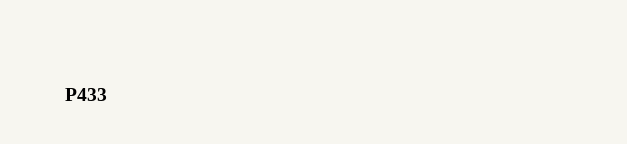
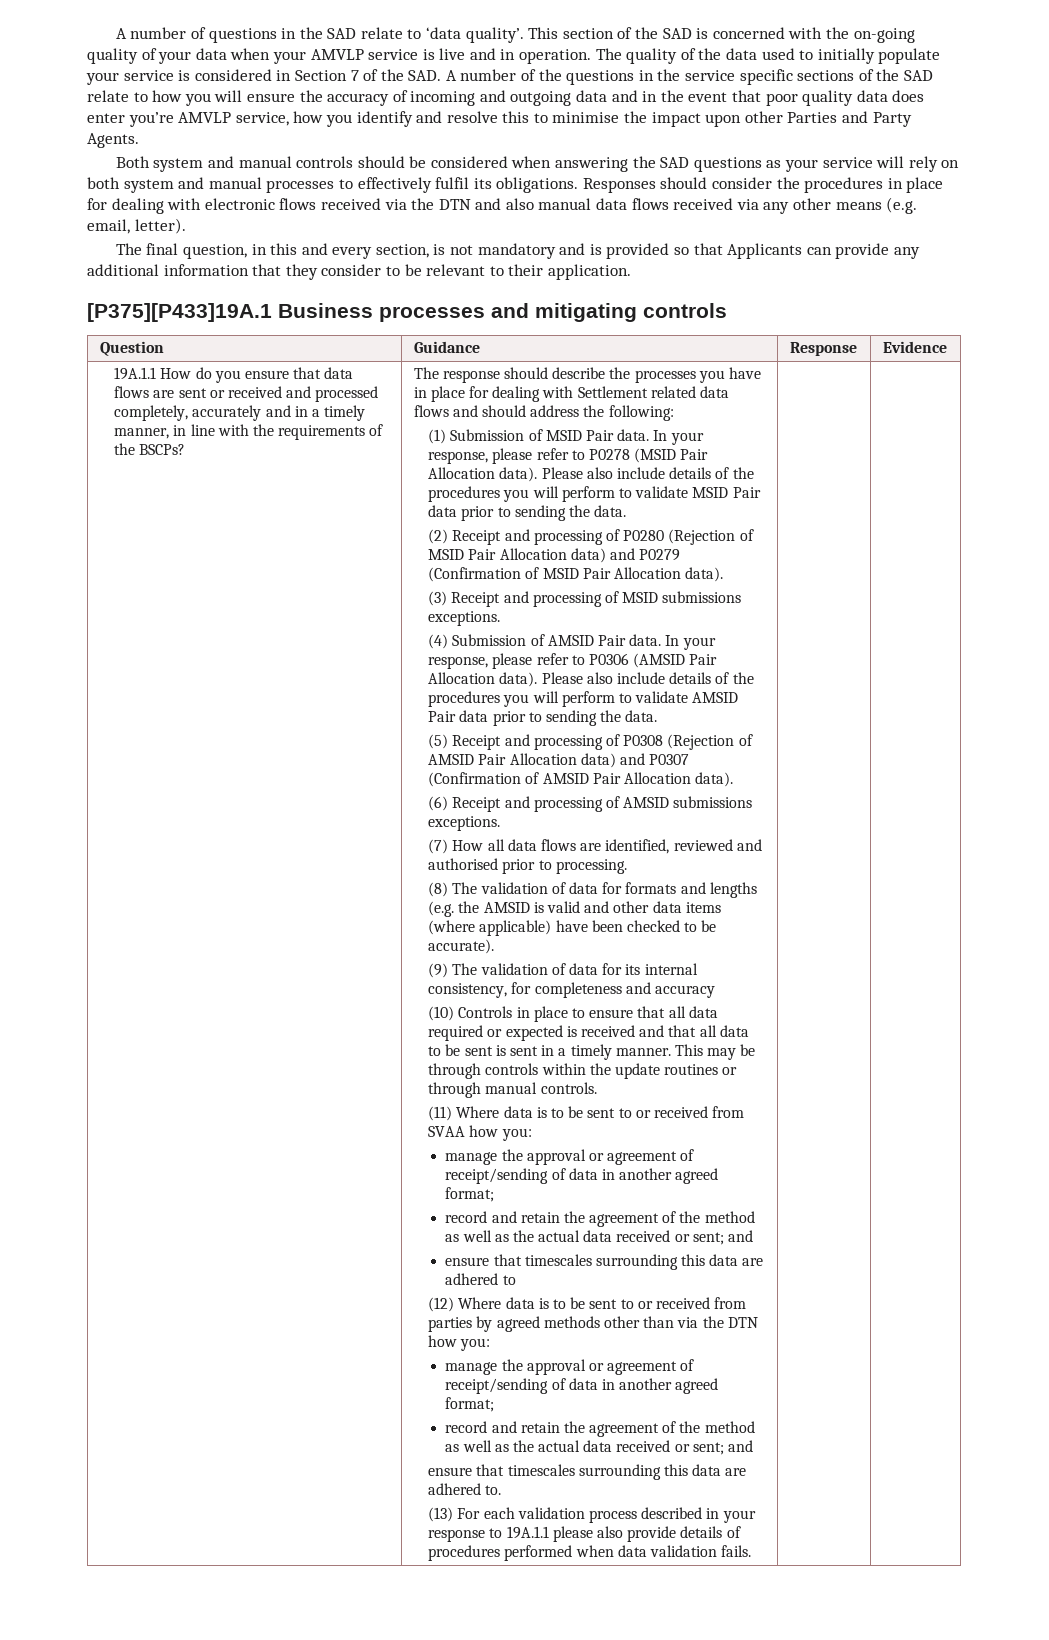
[65,88,107,101] P433 -> [115,27,915,43] [87,48,941,64] [86,69,933,85] [87,90,925,106] [87,111,912,127] [87,133,139,148] [115,156,960,172] [87,177,944,193] [87,197,918,214] [87,218,186,234] [115,243,920,259] [87,264,631,280] [87,303,727,322] [99,341,164,356] [413,341,480,353] [789,342,857,356] [882,341,947,353] [114,367,354,383] [114,386,379,402] [114,405,366,421] [114,424,384,440] [114,443,186,455] [413,367,761,383] [413,386,729,402] [413,405,674,421] [428,429,704,445] [428,448,709,464] [428,467,754,482] [428,486,761,502] [428,505,627,521] [428,529,754,545] [428,548,681,563] [428,567,724,582] [428,591,742,607] [428,611,501,626] [428,634,716,650] [428,653,718,669] [428,672,754,687] [428,691,739,707] [428,710,658,726] [428,734,753,750] [428,753,690,768] [428,772,734,787] [428,796,753,812] [428,816,501,831] [428,839,762,854] [428,858,627,874] [428,882,757,898] [428,901,721,917] [428,920,717,936] [428,939,495,954] [428,963,698,978] [428,982,716,998] [428,1006,718,1022] [428,1025,749,1041] [428,1044,756,1060] [428,1063,738,1079] [428,1082,597,1098] [428,1106,745,1121] [428,1125,532,1141] [445,1149,695,1165] [445,1168,719,1184] [445,1187,495,1202] [445,1211,755,1227] [445,1230,754,1245] [445,1254,764,1270] [445,1273,516,1285] [428,1297,747,1312] [428,1316,758,1332] [428,1335,491,1351] [445,1359,695,1375] [445,1378,719,1394] [445,1397,495,1412] [445,1421,755,1437] [445,1440,754,1455] [428,1464,747,1480] [428,1483,502,1495] [428,1507,756,1523] [428,1526,741,1542] [428,1545,752,1561] A number of questions in the SAD relate to ‘data quality’. This section of the SAD is concerned with the on-going quality of your data when your AMVLP service is live and in operation. The quality of the data used to initially populate your service is considered in Section 7 of the SAD. A number of the questions in the service specific sections of the SAD relate to how you will ensure the accuracy of incoming and outgoing data and in the event that poor quality data does enter you’re AMVLP service, how you identify and resolve this to minimise the impact upon other Parties and Party Agents. // Both system and manual controls should be considered when answering the SAD questions as your service will rely on both system and manual processes to effectively fulfil its obligations. Responses should consider the procedures in place for dealing with electronic flows received via the DTN and also manual data flows received via any other means (e.g. email, letter). // The final question, in this and every section, is not mandatory and is provided so that Applicants can provide any additional information that they consider to be relevant to their application. // [P375][P433]19A.1 Business processes and mitigating controls // Question | Guidance | Response | Evidence // 19A.1.1 How do you ensure that data flows are sent or received and processed completely, accurately and in a timely manner, in line with the requirements of the BSCPs? | The response should describe the processes you have in place for dealing with Settlement related data flows and should address the following: // (1) Submission of MSID Pair data. In your response, please refer to P0278 (MSID Pair Allocation data). Please also include details of the procedures you will perform to validate MSID Pair data prior to sending the data. // (2) Receipt and processing of P0280 (Rejection of MSID Pair Allocation data) and P0279 (Confirmation of MSID Pair Allocation data). // (3) Receipt and processing of MSID submissions exceptions. // (4) Submission of AMSID Pair data. In your response, please refer to P0306 (AMSID Pair Allocation data). Please also include details of the procedures you will perform to validate AMSID Pair data prior to sending the data. // (5) Receipt and processing of P0308 (Rejection of AMSID Pair Allocation data) and P0307 (Confirmation of AMSID Pair Allocation data). // (6) Receipt and processing of AMSID submissions exceptions. // (7) How all data flows are identified, reviewed and authorised prior to processing. // (8) The validation of data for formats and lengths (e.g. the AMSID is valid and other data items (where applicable) have been checked to be accurate). // (9) The validation of data for its internal consistency, for completeness and accuracy // (10) Controls in place to ensure that all data required or expected is received and that all data to be sent is sent in a timely manner. This may be through controls within the update routines or through manual controls. // (11) Where data is to be sent to or received from SVAA how you: // manage the approval or agreement of receipt/sending of data in another agreed format; // record and retain the agreement of the method as well as the actual data received or sent; and // ensure that timescales surrounding this data are adhered to // (12) Where data is to be sent to or received from parties by agreed methods other than via the DTN how you: // manage the approval or agreement of receipt/sending of data in another agreed format; // record and retain the agreement of the method as well as the actual data received or sent; and // ensure that timescales surrounding this data are adhered to. // (13) For each validation process described in your response to 19A.1.1 please also provide details of procedures performed when data validation fails. | |

